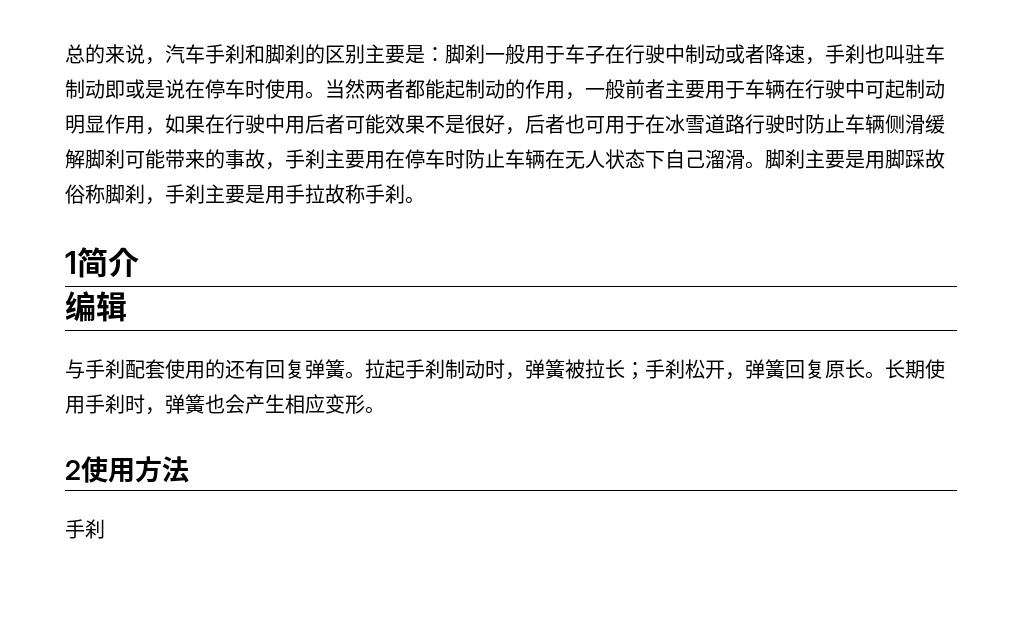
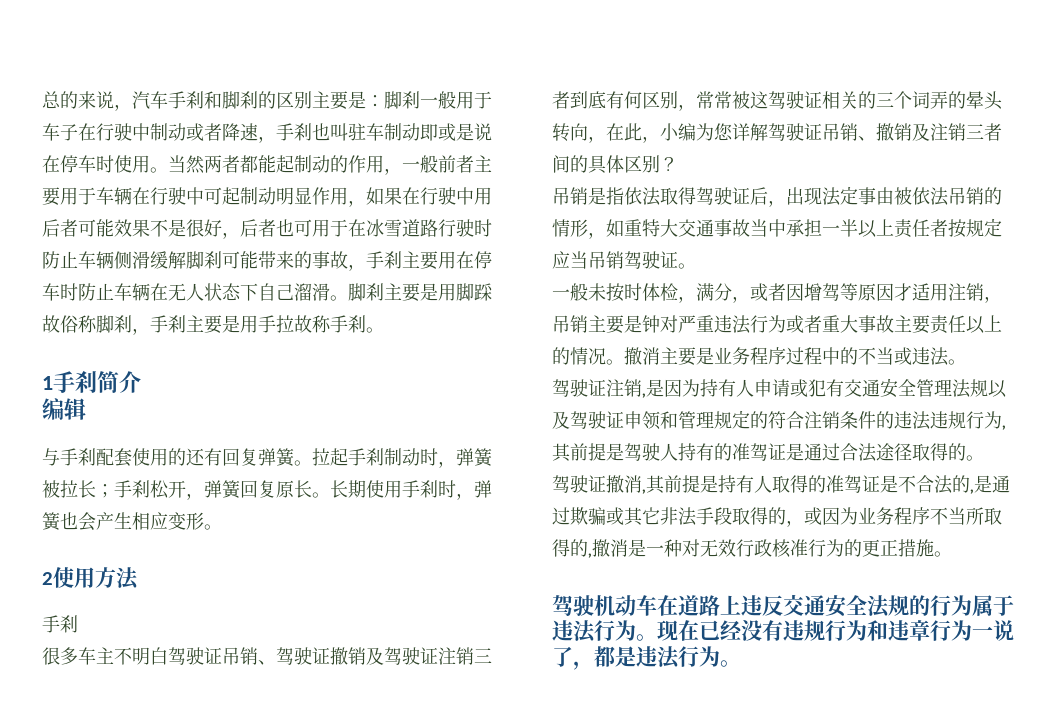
(77, 262) none -> [53,370,97,393] 手刹
(105, 529) none -> [42,647,492,665] [552,91,1003,111] [552,123,1002,143] [552,155,678,174] [552,186,1002,207] [552,218,1002,239] [552,251,696,269] [552,283,1002,303] [552,315,1002,334] [552,347,966,366] [552,378,1007,398] [552,410,1006,430] [552,443,984,462] [552,475,1010,494] [552,507,1002,527] [552,539,952,558] [552,594,1014,618] [552,620,1014,643] [552,646,741,670] // 很多车主不明白驾驶证吊销、驾驶证撤销及驾驶证注销三者到底有何区别，常常被这驾驶证相关的三个词弄的晕头转向，在此，小编为您详解驾驶证吊销、撤销及注销三者间的具体区别？ // 吊销是指依法取得驾驶证后，出现法定事由被依法吊销的情形，如重特大交通事故当中承担一半以上责任者按规定应当吊销驾驶证。 // 一般未按时体检，满分，或者因增驾等原因才适用注销，吊销主要是钟对严重违法行为或者重大事故主要责任以上的情况。撤消主要是业务程序过程中的不当或违法。 // 驾驶证注销,是因为持有人申请或犯有交通安全管理法规以及驾驶证申领和管理规定的符合注销条件的违法违规行为,其前提是驾驶人持有的准驾证是通过合法途径取得的。 // 驾驶证撤消,其前提是持有人取得的准驾证是不合法的,是通过欺骗或其它非法手段取得的，或因为业务程序不当所取得的,撤消是一种对无效行政核准行为的更正措施。 // 驾驶机动车在道路上违反交通安全法规的行为属于违法行为。现在已经没有违规行为和违章行为一说了，都是违法行为。

